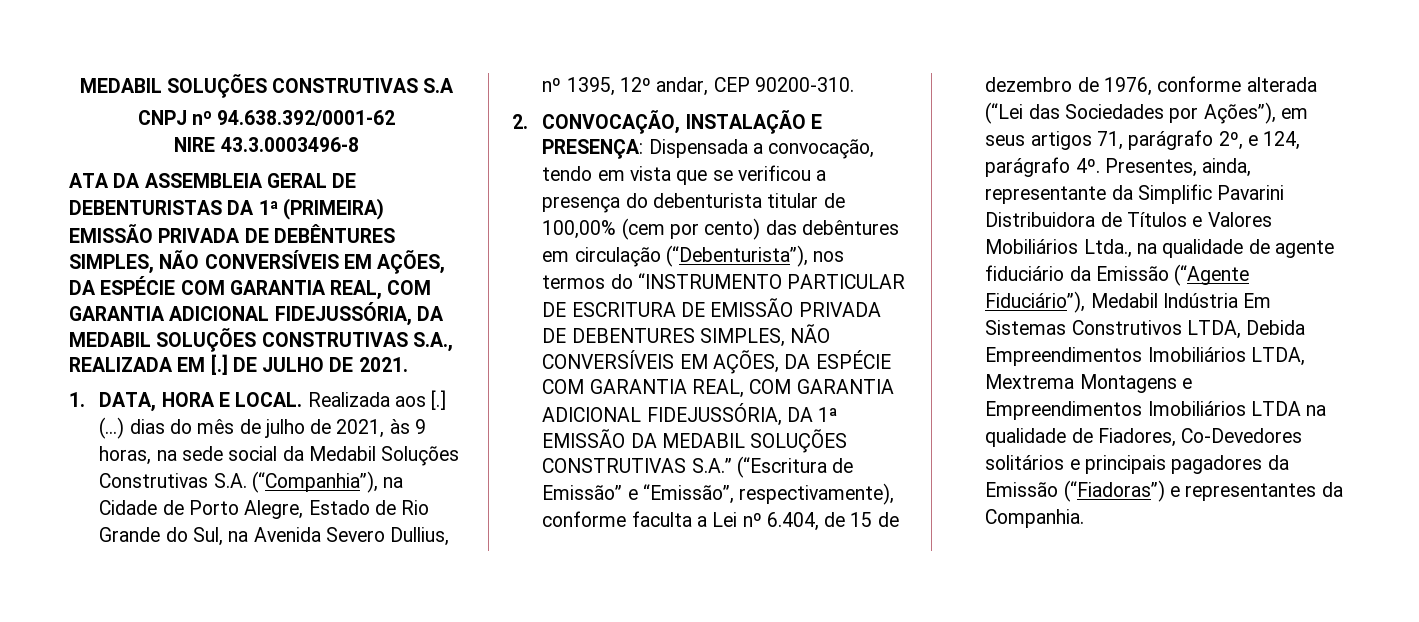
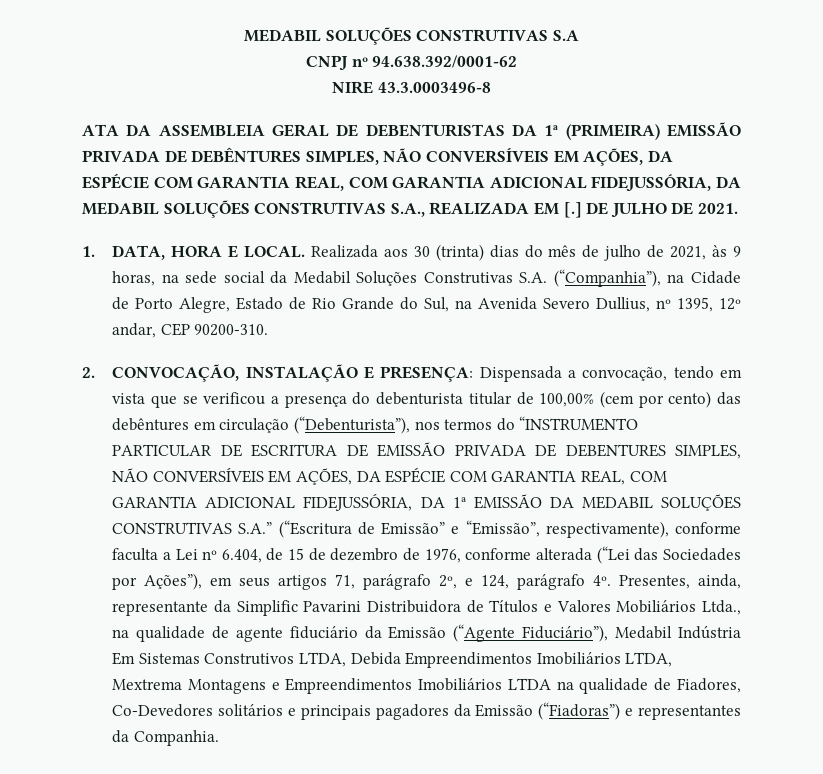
[431,390,447,410] [99,417,125,439] [.] (...) -> [413,244,484,261] 30 (trinta)

